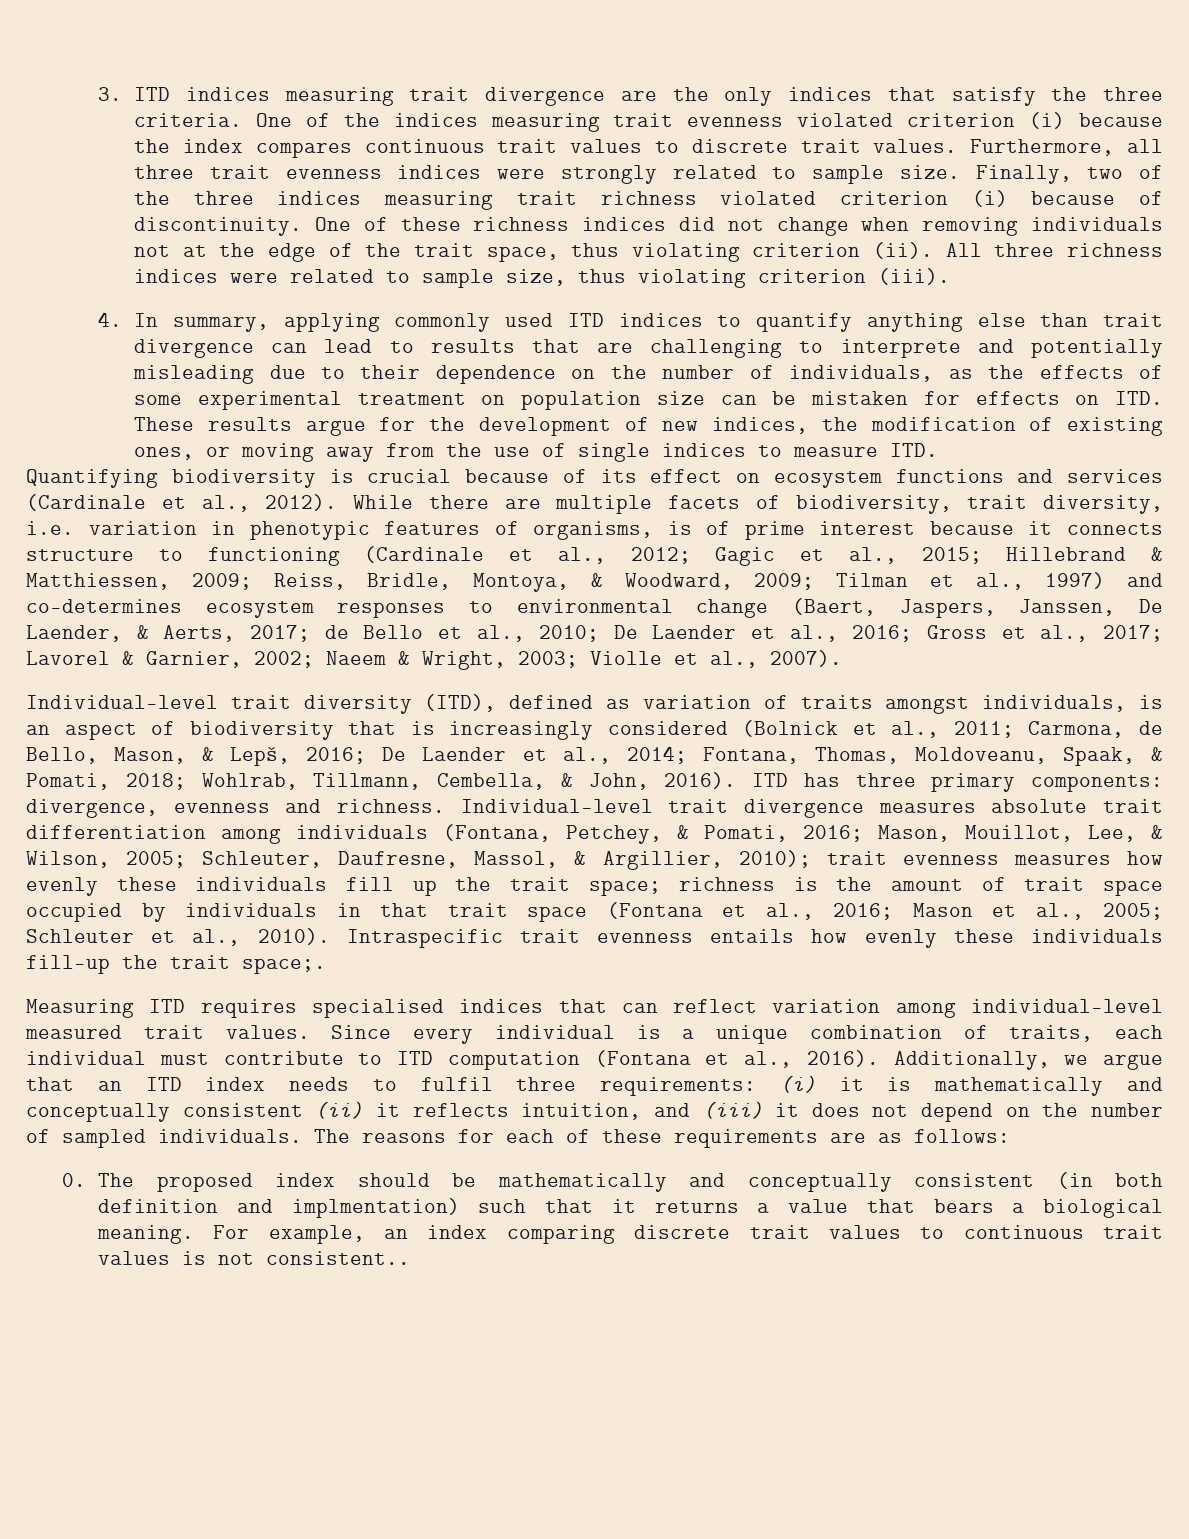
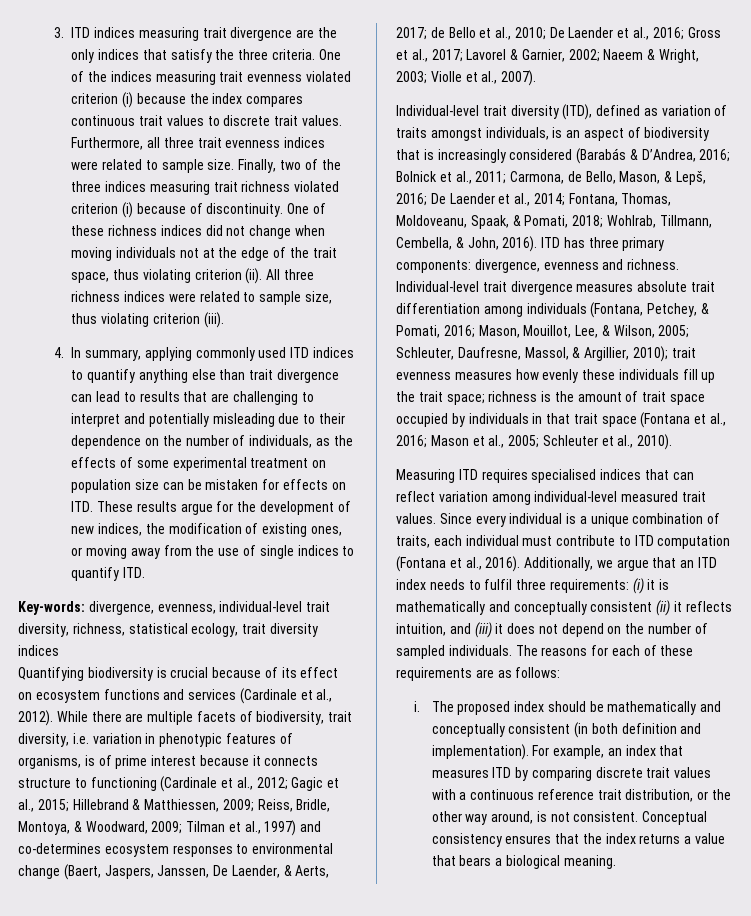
[560,165,657,184] strongly -> (99, 165) none
[922,217,1019,236] removing -> [71,247,113,261] moving
[840,339,961,358] interprete -> [71,413,121,427] interpret
[793,443,939,457] measure ITD. -> [71,567,146,581] [18,601,331,615] [18,623,318,637] [18,645,59,656] quantify ITD. // Key-words: divergence, evenness, individual-level trait diversity, richness, statistical ecology, trait diversity indices
[742,720,839,737] (Bolnick -> [576,148,731,164] [396,171,437,182] (Barabás & D’Andrea, 2016; Bolnick
[346,929,1163,948] [26,955,326,974] Intraspecific trait evenness entails how evenly these individuals fill-up the trait space;. -> (673, 442) none
[62,1173,87,1187] 0. -> [413,701,420,712] i.
[291,1198,636,1218] implmentation) such that it -> [431,744,684,760] [431,767,712,781] [431,789,731,802] [431,811,708,825] [431,833,636,847] implementation). For example, an index that measures ITD by comparing discrete trait values with a continuous reference trait distribution, or the other way around, is not consistent. Conceptual consistency ensures that the index
[213,1225,1163,1244] [98,1251,411,1265] For example, an index comparing discrete trait values to continuous trait values is not consistent.. -> (616, 862) none

